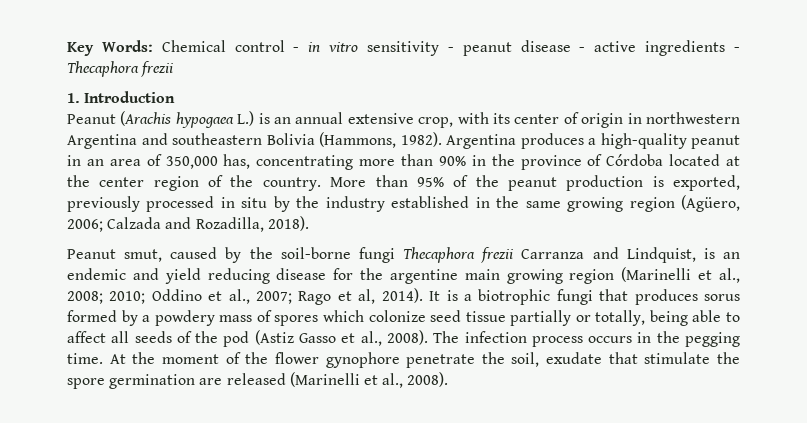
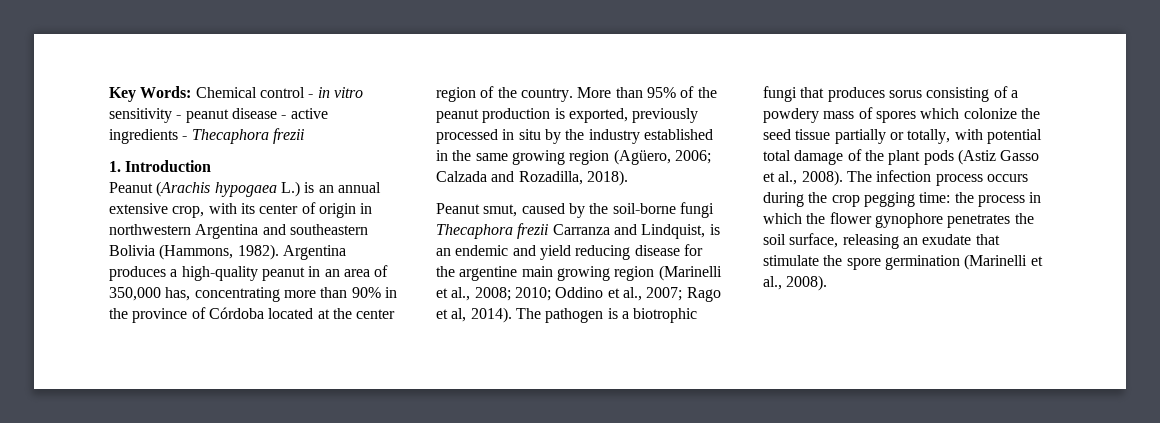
[429,291,441,301] It -> [515,308,604,323] The pathogen
[67,310,138,326] formed by -> [926,86,1008,102] consisting of
(426, 316) none -> [1020,108,1040,119] the
[649,310,740,326] [67,331,250,347] being able to affect all seeds of the pod -> [954,129,1042,144] [763,149,954,165] with potential total damage of the plant pods
[637,331,740,347] [67,352,540,368] in the pegging time. At the moment of the flower gynophore penetrate the soil, -> [763,192,1042,207] [763,212,1034,228] [763,233,918,249] during the crop pegging time: the process in which the flower gynophore penetrates the soil surface, releasing an
[199,373,286,385] are released -> (960, 262) none

